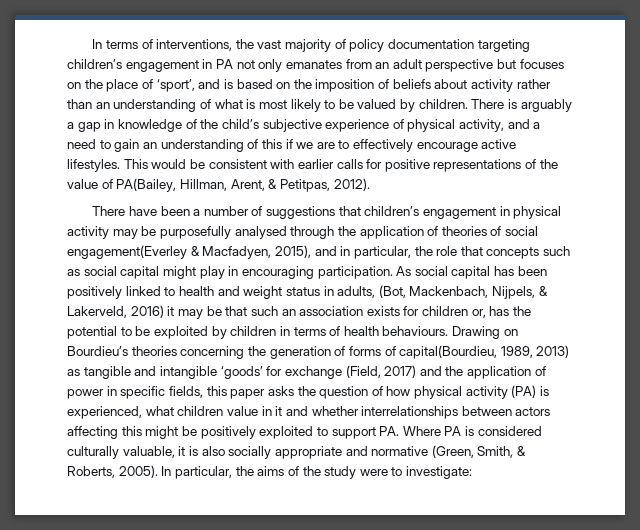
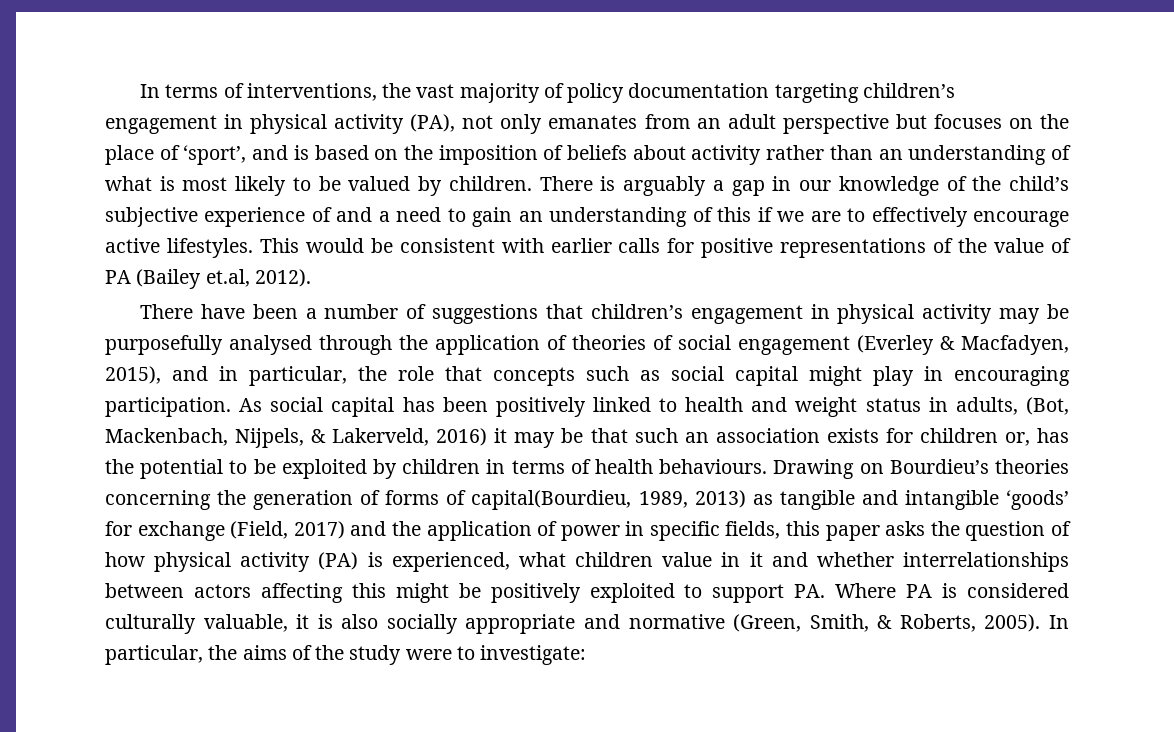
[215,59,233,69] PA -> [250,114,456,134] physical activity (PA),
(115, 124) none -> [799,180,832,191] our
[407,119,505,132] physical activity, -> (332, 214) none
[116,178,330,192] PA(Bailey, Hillman, Arent, & Petitpas, -> [105,269,250,289] PA (Bailey et.al,
[67,245,187,259] engagement(Everley -> [738,335,934,355] engagement (Everley

